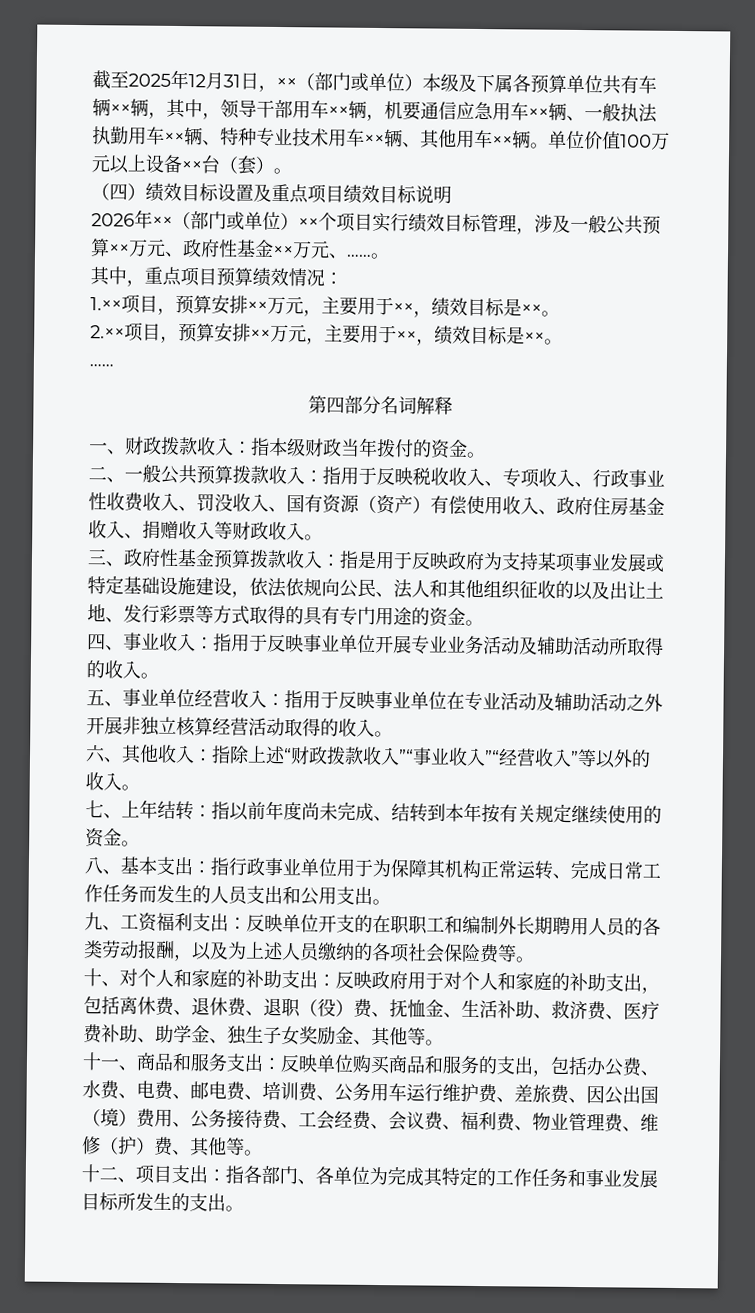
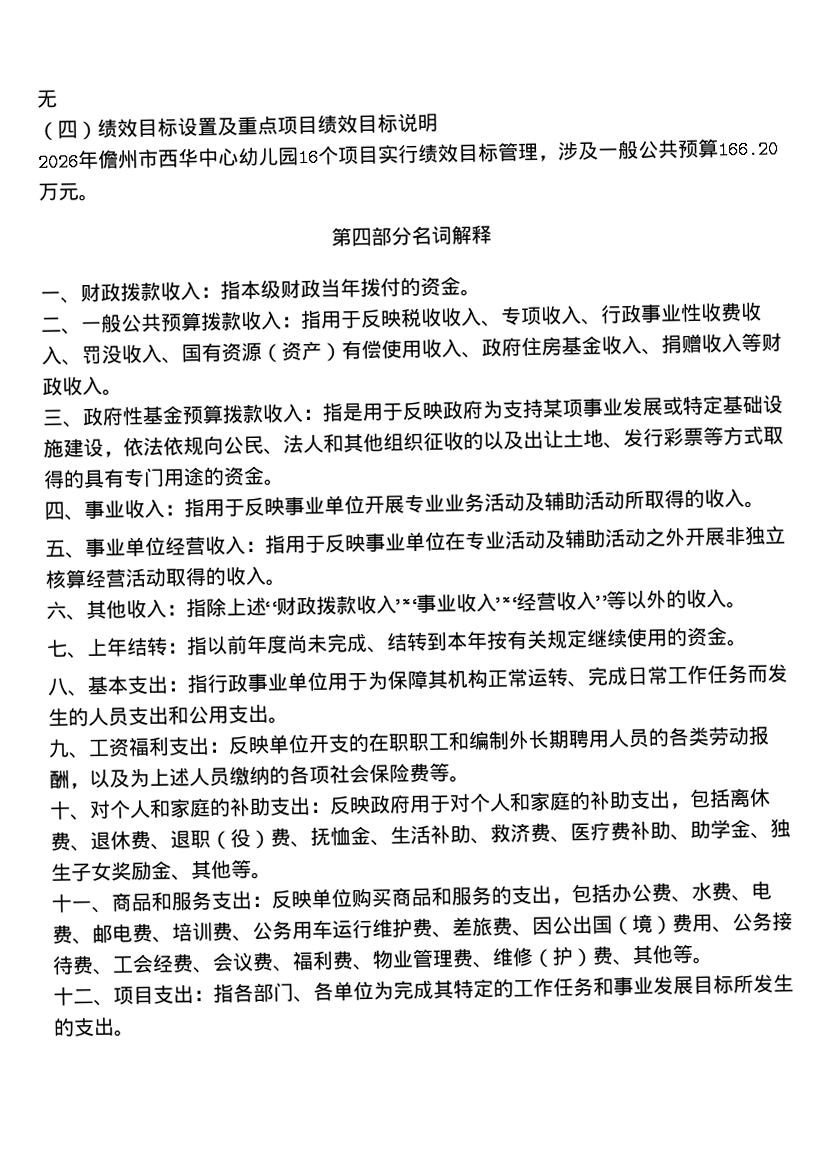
[92,69,657,95] [92,98,658,123] [92,126,670,150] [91,154,292,175] 截至2025年12月31日，××（部门或单位）本级及下属各预算单位共有车辆××辆，其中，领导干部用车××辆，机要通信应急用车××辆、一般执法执勤用车××辆、特种专业技术用车××辆、其他用车××辆。单位价值100万元以上设备××台（套）。 -> [36,89,58,108] 无
[152,211,319,231] ××（部门或单位）×× -> [97,146,319,170] 儋州市西华中心幼儿园16
[108,238,390,260] [90,266,343,287] [90,294,560,318] [90,322,563,346] [89,364,114,367] ××万元、政府性基金××万元、……。 // 其中，重点项目预算绩效情况： // 1.××项目，预算安排××万元，主要用于××，绩效目标是××。 // 2.××项目，预算安排××万元，主要用于××，绩效目标是××。 // …… -> [717,140,779,160] [38,182,99,202] 166.20万元。

